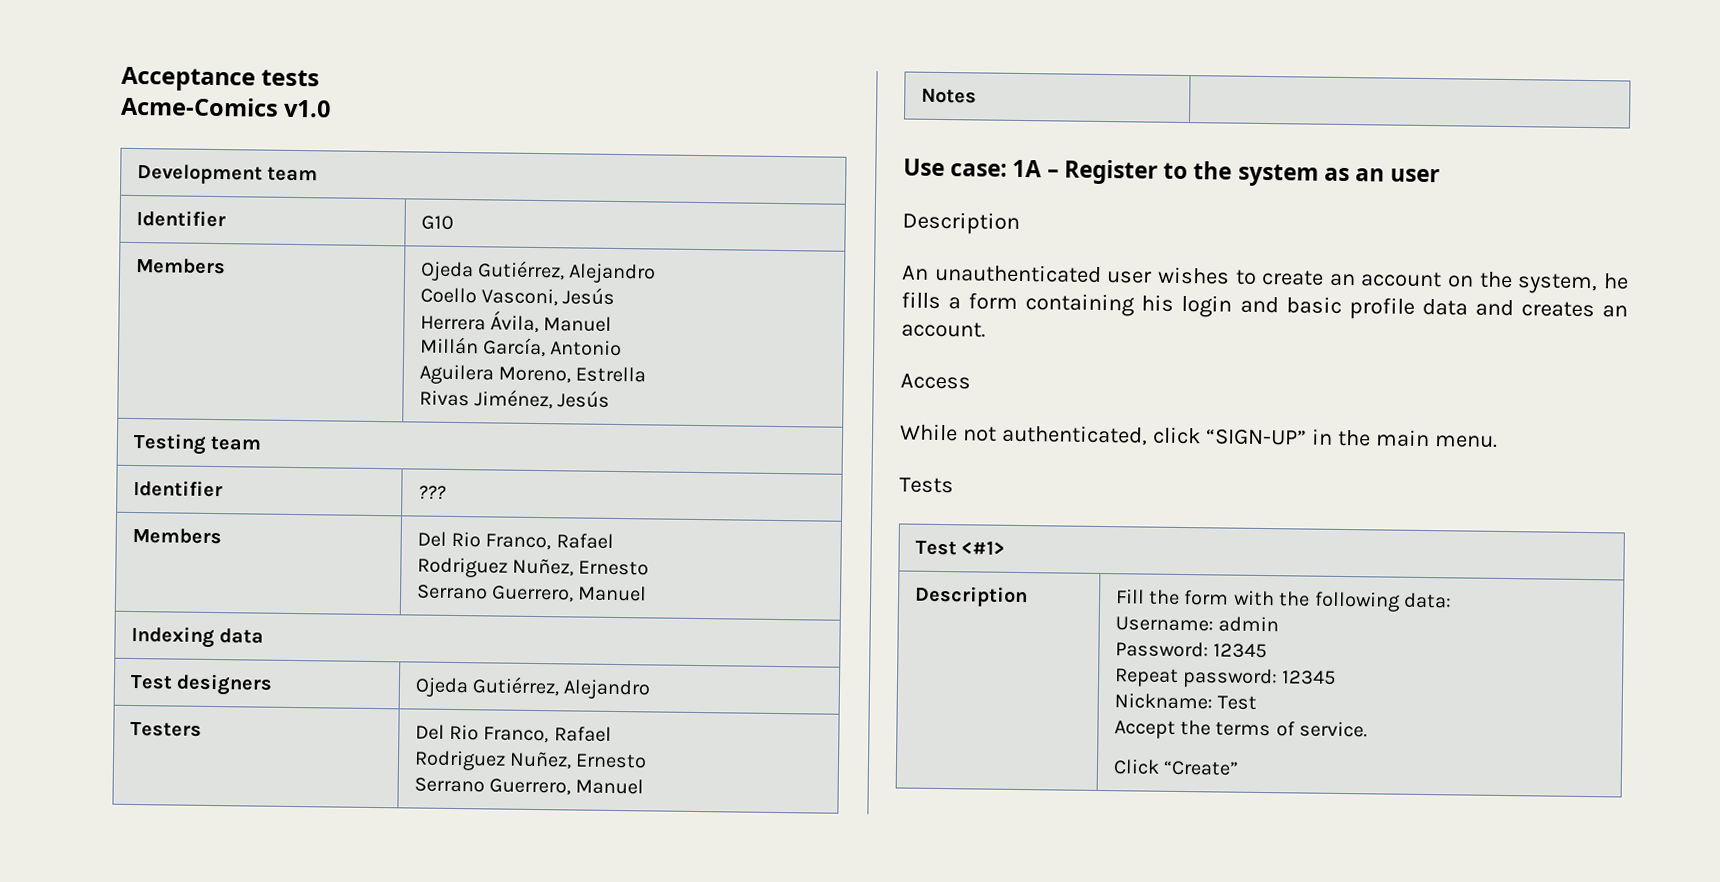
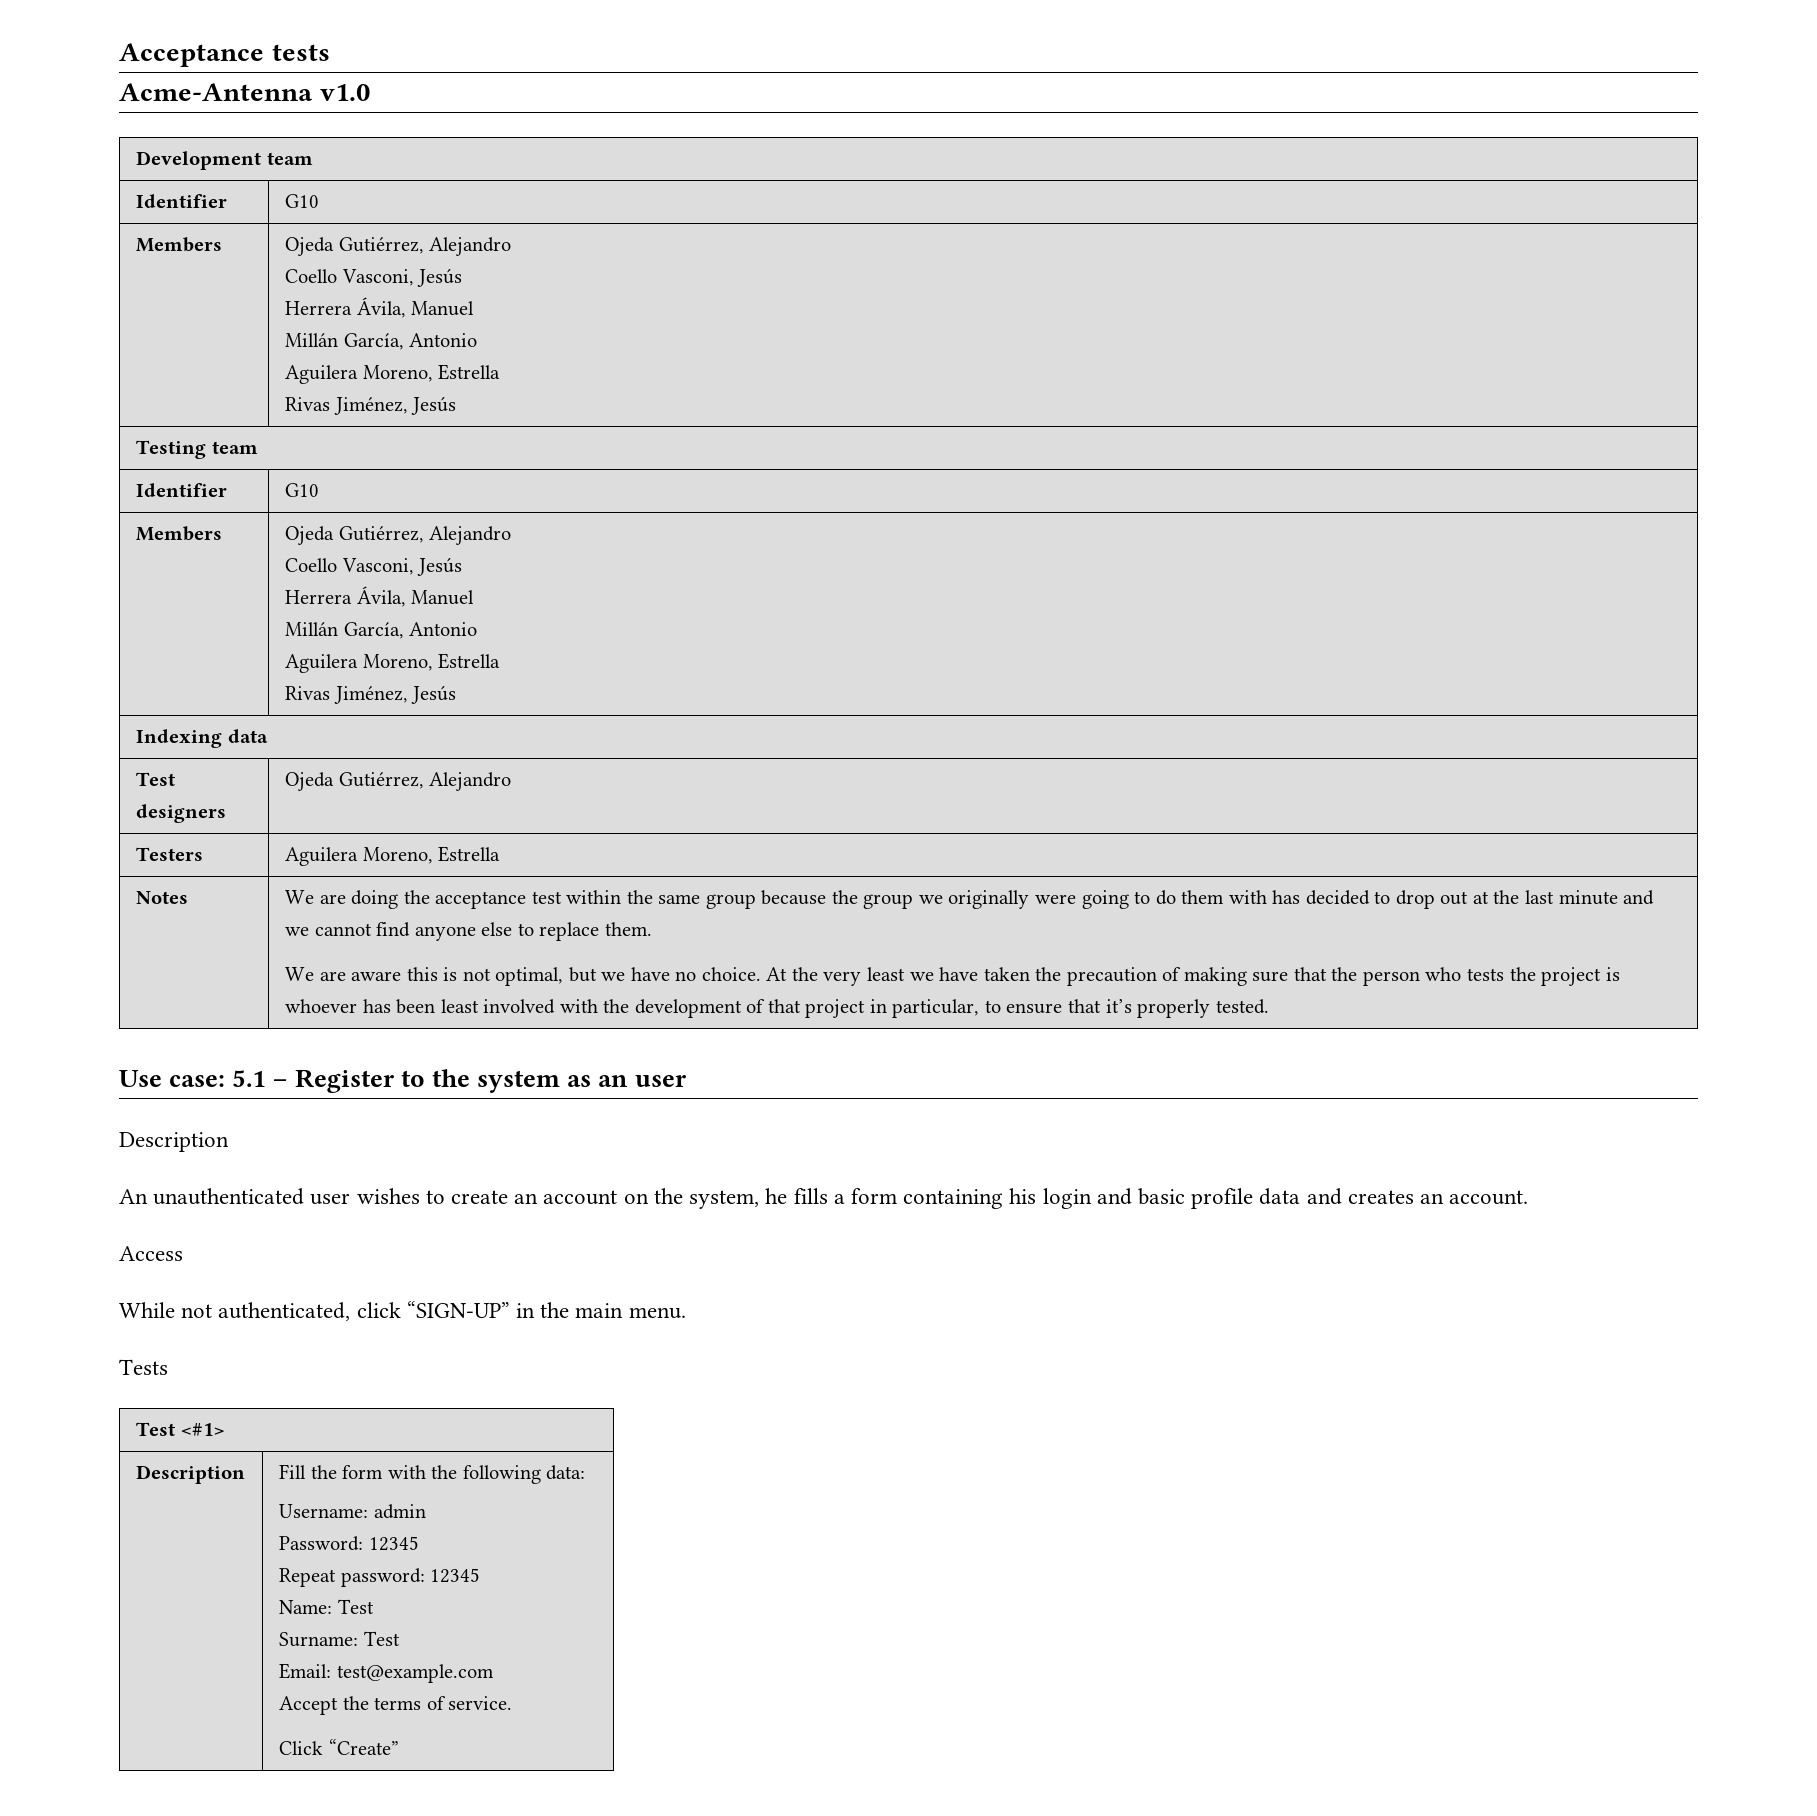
[120,96,279,117] Acme-Comics -> [119,83,313,101] Acme-Antenna
[417,485,447,500] [131,527,222,545] [416,531,614,551] [416,557,650,578] [416,584,648,603] ??? // Members | Del Rio Franco, Rafael // Rodriguez Nuñez, Ernesto // Serrano Guerrero, Manuel -> [284,483,319,497] [135,526,222,541] [284,526,512,545] [284,558,463,576] [284,586,475,607] [284,622,478,639] [284,653,501,673] [284,686,457,704] G10 // Members | Ojeda Gutiérrez, Alejandro // Coello Vasconi, Jesús // Herrera Ávila, Manuel // Millán García, Antonio // Aguilera Moreno, Estrella // Rivas Jiménez, Jesús
[414,724,612,744] [413,750,648,771] [413,777,645,796] [920,88,977,104] Del Rio Franco, Rafael // Rodriguez Nuñez, Ernesto // Serrano Guerrero, Manuel // Notes | -> [284,846,501,866] [135,891,188,904] [284,890,1655,909] [284,922,652,941] [284,967,1620,986] [284,999,1269,1018] Aguilera Moreno, Estrella // Notes | We are doing the acceptance test within the same group because the group we originally were going to do them with has decided to drop out at the last minute and we cannot find anyone else to replace them. // We are aware this is not optimal, but we have no choice. At the very least we have taken the precaution of making sure that the person who tests the project is whoever has been least involved with the development of that project in particular, to ensure that it’s properly tested.
[1012,159,1043,178] 1A -> [232,1070,267,1087] 5.1
[1113,693,1257,710] Nickname: Test -> [278,1599,374,1614] [278,1631,400,1647] [278,1663,494,1683] Name: Test // Surname: Test // Email: test@example.com

